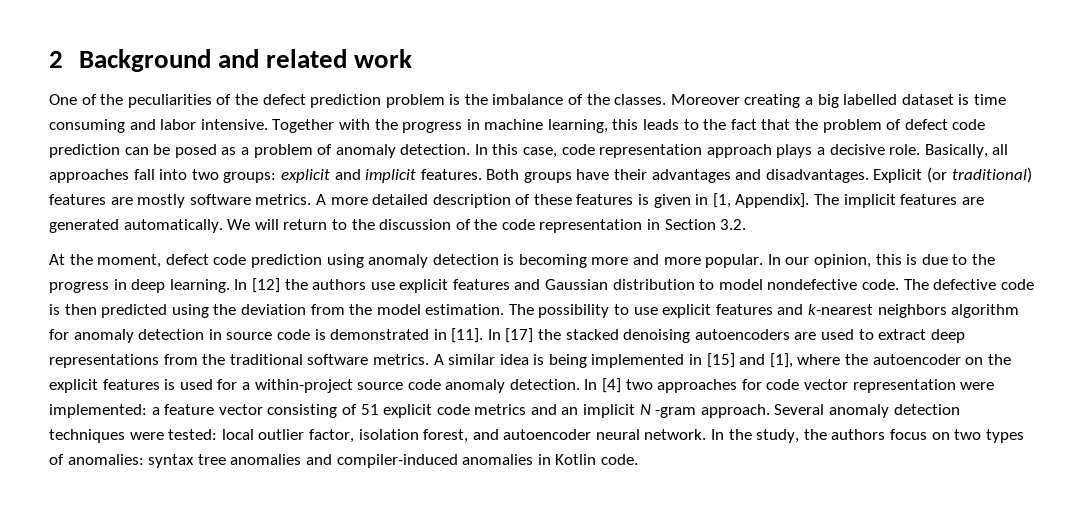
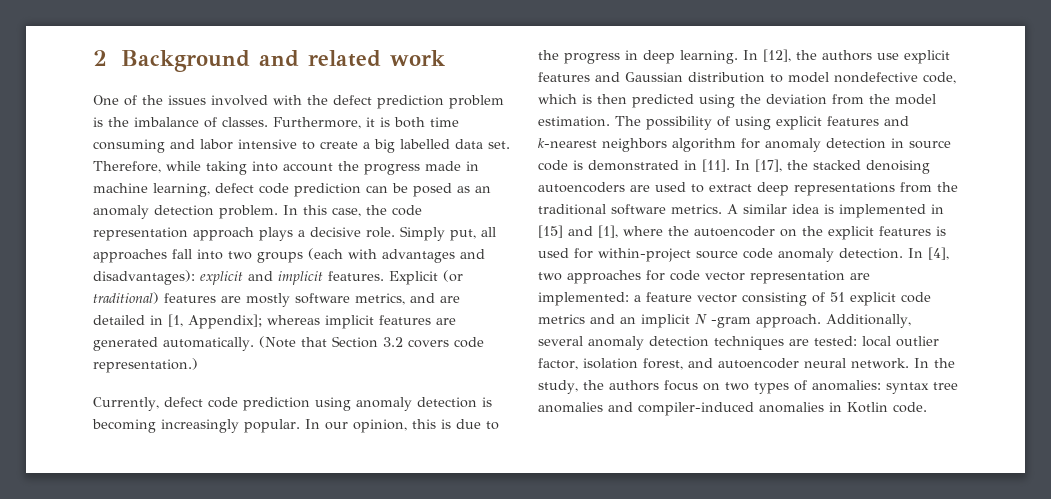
[127,94,232,108] peculiarities of -> [168,95,302,106] issues involved with
[586,94,1006,108] [49,119,463,133] the classes. Moreover creating a big labelled dataset is time consuming and labor intensive. Together with the progress -> [222,117,459,129] [93,139,510,153] [93,161,461,175] classes. Furthermore, it is both time consuming and labor intensive to create a big labelled data set. Therefore, while taking into account the progress made
[612,119,902,133] this leads to the fact that the problem of -> (210, 190) none
[240,144,471,158] a problem of anomaly detection. -> [475,186,491,193] [93,205,278,219] an anomaly detection problem.
(558, 152) none -> [366,205,387,215] the
[924,144,988,158] Basically, -> [400,226,476,241] Simply put,
[223,169,869,183] groups: explicit and implicit features. Both groups have their advantages and disadvantages. -> [257,248,485,263] [93,270,384,285] groups (each with advantages and disadvantages): explicit and implicit features.
[255,193,840,208] metrics. A more detailed description of these features is given in [1, Appendix]. The -> [355,293,460,305] [93,314,320,329] metrics, and are detailed in [1, Appendix]; whereas
[227,219,747,233] [49,254,162,268] We will return to the discussion of the code representation in Section 3.2. // At the moment, -> [258,336,484,348] [93,358,198,373] [93,397,159,411] (Note that Section 3.2 covers code representation.) // Currently,
[591,254,701,265] more and more -> [161,419,239,433] increasingly
[251,278,280,293] [12] -> [763,49,791,62] [12],
[862,279,1034,290] code. The defective code -> [923,72,956,84] [538,94,577,104] code, which
[614,304,658,315] to use -> [717,116,771,130] of using
[505,328,534,343] [17] -> [755,159,782,172] [17],
[548,354,587,368] being -> (834, 209) none
[241,382,250,390] a -> (593, 253) none
[602,378,622,393] [4] -> [928,247,949,260] [4],
[960,382,995,390] were -> [850,273,870,280] are
[774,404,825,415] Several -> [826,314,911,328] [538,336,583,346] Additionally, several
[129,432,164,440] were -> [789,339,809,346] are

